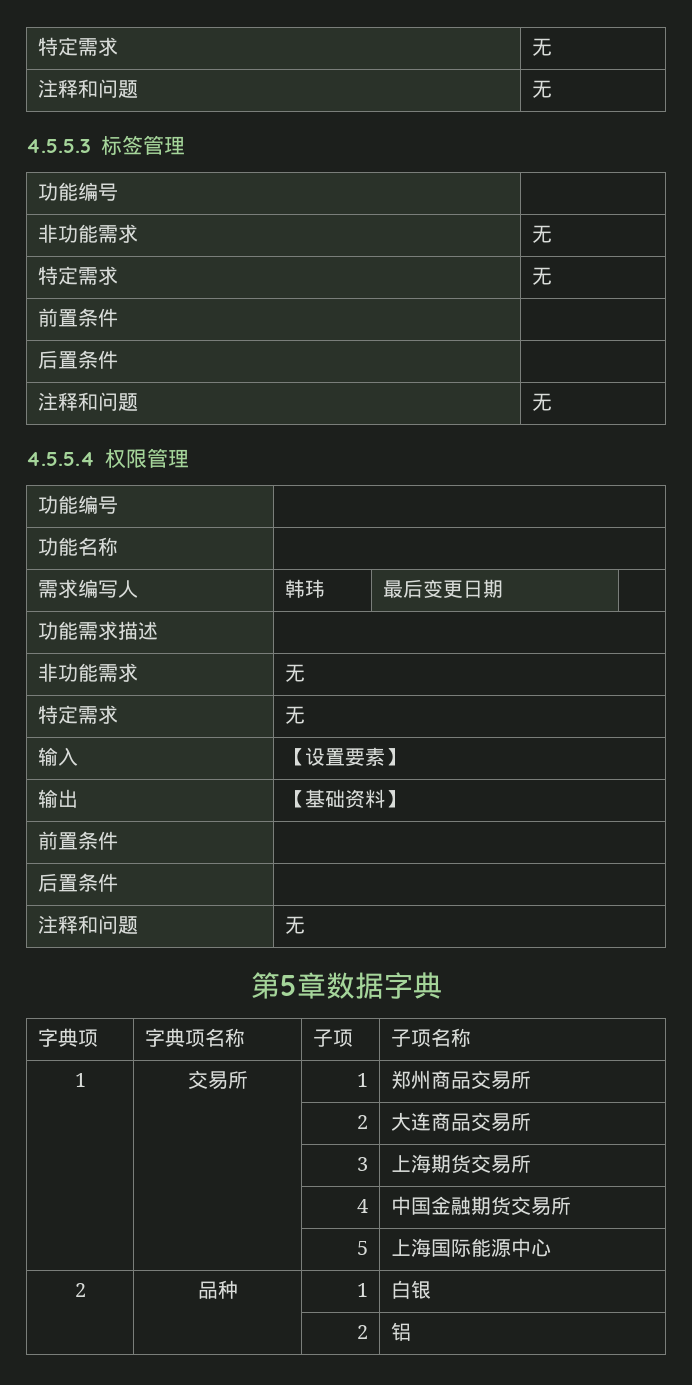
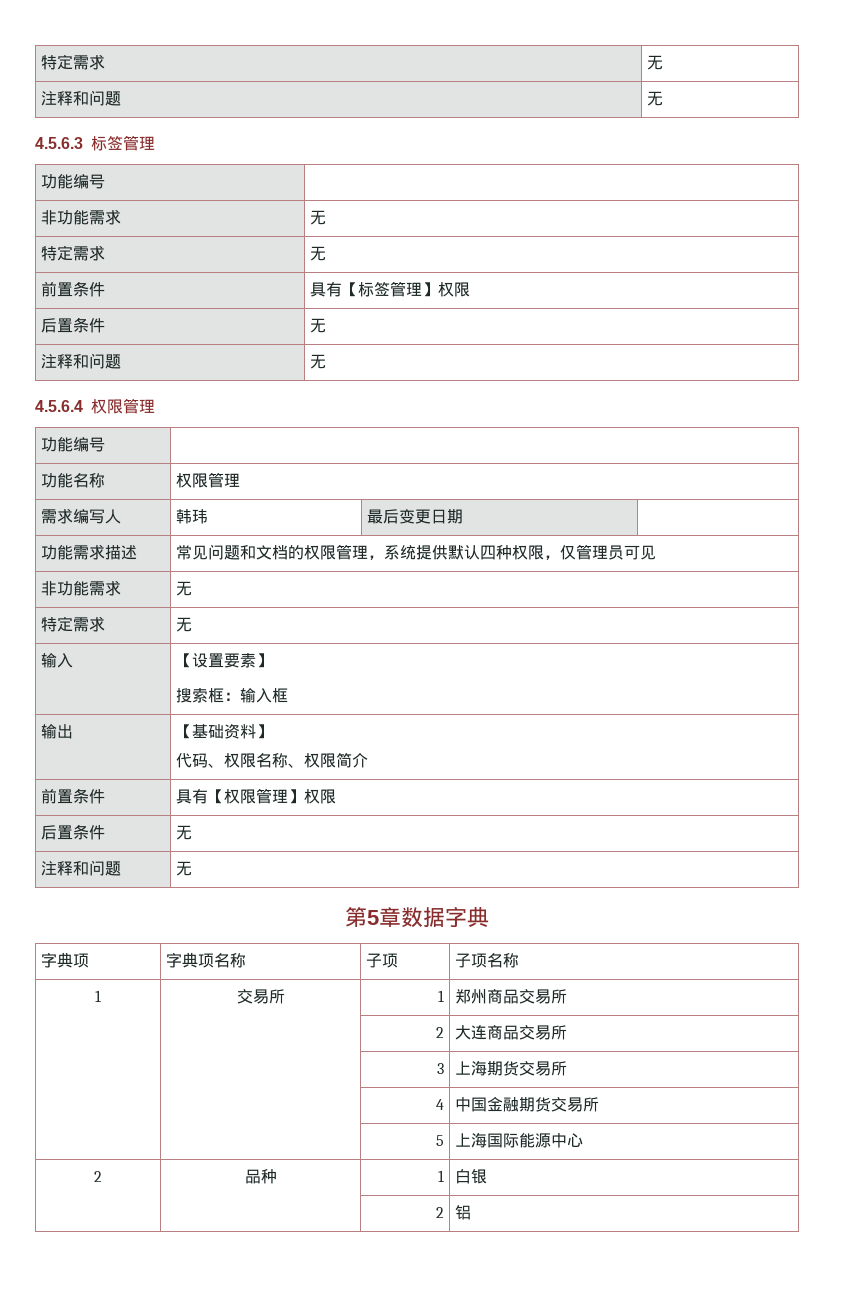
[26,139,91,153] 4.5.5.3 -> [35,137,83,149] 4.5.6.3
[37,350,118,369] [37,392,138,411] [531,393,552,411] [26,452,95,466] // 后置条件 | // 注释和问题 | 无 // 4.5.5.4 -> [310,281,471,297] [41,317,106,333] [310,318,327,333] [41,353,122,369] [310,354,327,369] [35,400,83,412] 具有【标签管理】权限 // 后置条件 | 无 // 注释和问题 | 无 // 4.5.6.4
(118, 546) none -> [176,472,241,488] 权限管理
(158, 630) none -> [176,544,657,560] 常见问题和文档的权限管理，系统提供默认四种权限，仅管理员可见
(405, 757) none -> [176,688,289,703] // 搜索框：输入框
[37,831,118,850] [37,873,118,892] // 前置条件 | // 后置条件 | -> [176,752,369,768] [41,788,106,804] [176,788,337,804] [41,824,106,840] [176,825,193,840] // 代码、权限名称、权限简介 // 前置条件 | 具有【权限管理】权限 // 后置条件 | 无

